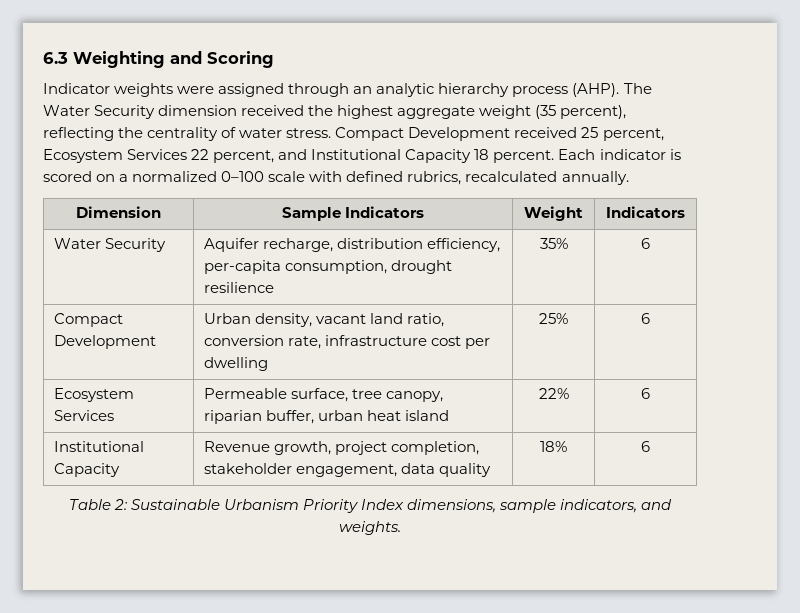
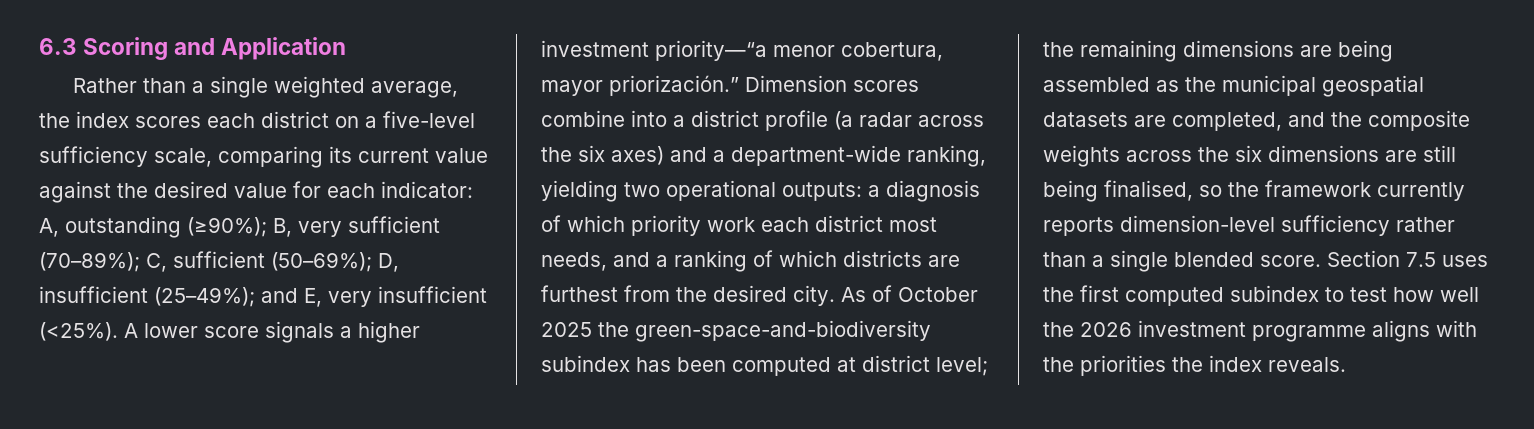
[73,51,274,68] [43,83,652,97] [43,105,627,119] [43,127,664,141] [43,149,681,163] [43,171,629,185] [76,206,161,218] [281,206,425,221] [524,206,583,221] [606,206,685,218] [53,238,166,252] [203,238,500,252] [203,260,452,274] [203,282,274,293] [539,238,568,249] [641,238,650,249] [53,313,123,327] [53,335,156,349] [203,313,445,327] [203,335,491,349] [203,357,268,371] [539,313,568,324] [641,313,650,324] [53,388,134,402] [53,410,114,421] [203,388,443,402] [203,410,450,424] [538,388,569,399] [641,388,650,399] [53,441,144,452] [53,463,120,477] [203,441,479,455] [203,463,491,477] [540,441,567,452] [641,441,650,452] [68,499,673,513] [339,521,401,535] Weighting and Scoring // Indicator weights were assigned through an analytic hierarchy process (AHP). The Water Security dimension received the highest aggregate weight (35 percent), reflecting the centrality of water stress. Compact Development received 25 percent, Ecosystem Services 22 percent, and Institutional Capacity 18 percent. Each indicator is scored on a normalized 0–100 scale with defined rubrics, recalculated annually. // Dimension | Sample Indicators | Weight | Indicators // Water Security | Aquifer recharge, distribution efficiency, per-capita consumption, drought resilience | 35% | 6 // Compact Development | Urban density, vacant land ratio, conversion rate, infrastructure cost per dwelling | 25% | 6 // Ecosystem Services | Permeable surface, tree canopy, riparian buffer, urban heat island | 22% | 6 // Institutional Capacity | Revenue growth, project completion, stakeholder engagement, data quality | 18% | 6 // Table 2: Sustainable Urbanism Priority Index dimensions, sample indicators, and weights. -> [83,37,347,60] [73,76,459,98] [39,111,475,128] [39,146,488,168] [39,181,473,203] [39,216,440,238] [39,251,399,272] [39,286,487,307] [39,321,420,343] [541,40,943,61] [541,75,919,96] [541,110,984,131] [541,145,986,167] [541,180,980,202] [541,215,937,236] [541,250,960,272] [541,285,978,306] [541,320,931,342] [541,355,988,376] [1043,40,1393,62] [1043,75,1424,97] [1043,110,1470,131] [1043,145,1456,167] [1043,180,1465,202] [1043,215,1455,236] [1043,250,1488,272] [1043,285,1479,306] [1043,320,1477,342] [1043,355,1346,376] Scoring and Application // Rather than a single weighted average, the index scores each district on a five-level sufficiency scale, comparing its current value against the desired value for each indicator: A, outstanding (≥90%); B, very sufficient (70–89%); C, sufficient (50–69%); D, insufficient (25–49%); and E, very insufficient (<25%). A lower score signals a higher investment priority—“a menor cobertura, mayor priorización.” Dimension scores combine into a district profile (a radar across the six axes) and a department-wide ranking, yielding two operational outputs: a diagnosis of which priority work each district most needs, and a ranking of which districts are furthest from the desired city. As of October 2025 the green-space-and-biodiversity subindex has been computed at district level; the remaining dimensions are being assembled as the municipal geospatial datasets are completed, and the composite weights across the six dimensions are still being finalised, so the framework currently reports dimension-level sufficiency rather than a single blended score. Section 7.5 uses the first computed subindex to test how well the 2026 investment programme aligns with the priorities the index reveals.

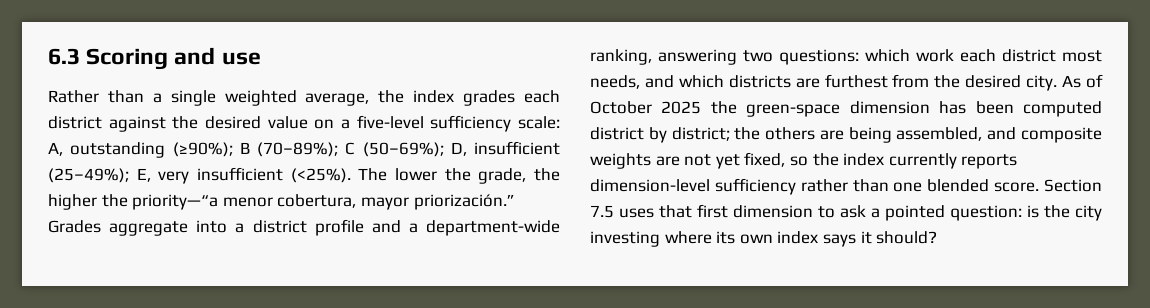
[221,37,347,60] Application -> [221,52,261,65] use
[135,111,475,128] [39,146,488,168] [39,181,473,203] [39,216,440,238] [39,251,265,272] scores each district on a five-level sufficiency scale, comparing its current value against the desired value for each indicator: A, outstanding (≥90%); B, very sufficient (70–89%); C, sufficient -> [463,90,561,106] [48,115,560,132] [48,142,356,158] grades each district against the desired value on a five-level sufficiency scale: A, outstanding (≥90%); B (70–89%); C
[261,288,298,303] and -> (129, 175) none
[124,321,420,343] [541,40,649,57] A lower score signals a higher investment -> [358,168,560,184] [48,194,128,210] The lower the grade, the higher the
[745,75,919,92] [541,110,625,127] Dimension scores combine -> [48,220,189,236] Grades aggregate
[834,111,984,130] [541,145,986,167] [541,180,980,202] [541,215,701,236] (a radar across the six axes) and a department-wide ranking, yielding two operational outputs: a diagnosis of which priority -> [371,220,560,236] [590,49,910,65] and a department-wide ranking, answering two questions: which
[656,250,773,272] a ranking of -> (674, 81) none
[635,320,931,342] [541,355,630,372] green-space-and-biodiversity subindex -> [746,101,930,117] green-space dimension
[837,355,988,376] [1043,40,1393,62] [1043,75,1424,97] [1043,110,1470,131] [1043,145,1456,167] [1043,180,1193,202] at district level; the remaining dimensions are being assembled as the municipal geospatial datasets are completed, and the composite weights across the six dimensions are still being finalised, -> [590,127,1102,143] [590,152,786,169] district by district; the others are being assembled, and composite weights are not yet fixed,
[1265,180,1371,197] framework -> [843,153,885,166] index
[1092,250,1168,272] a single -> [893,182,923,192] one
[1043,285,1479,306] [1043,320,1477,342] [1043,355,1346,376] the first computed subindex to test how well the 2026 investment programme aligns with the priorities the index reveals. -> [659,204,1102,221] [590,231,938,247] that first dimension to ask a pointed question: is the city investing where its own index says it should?

